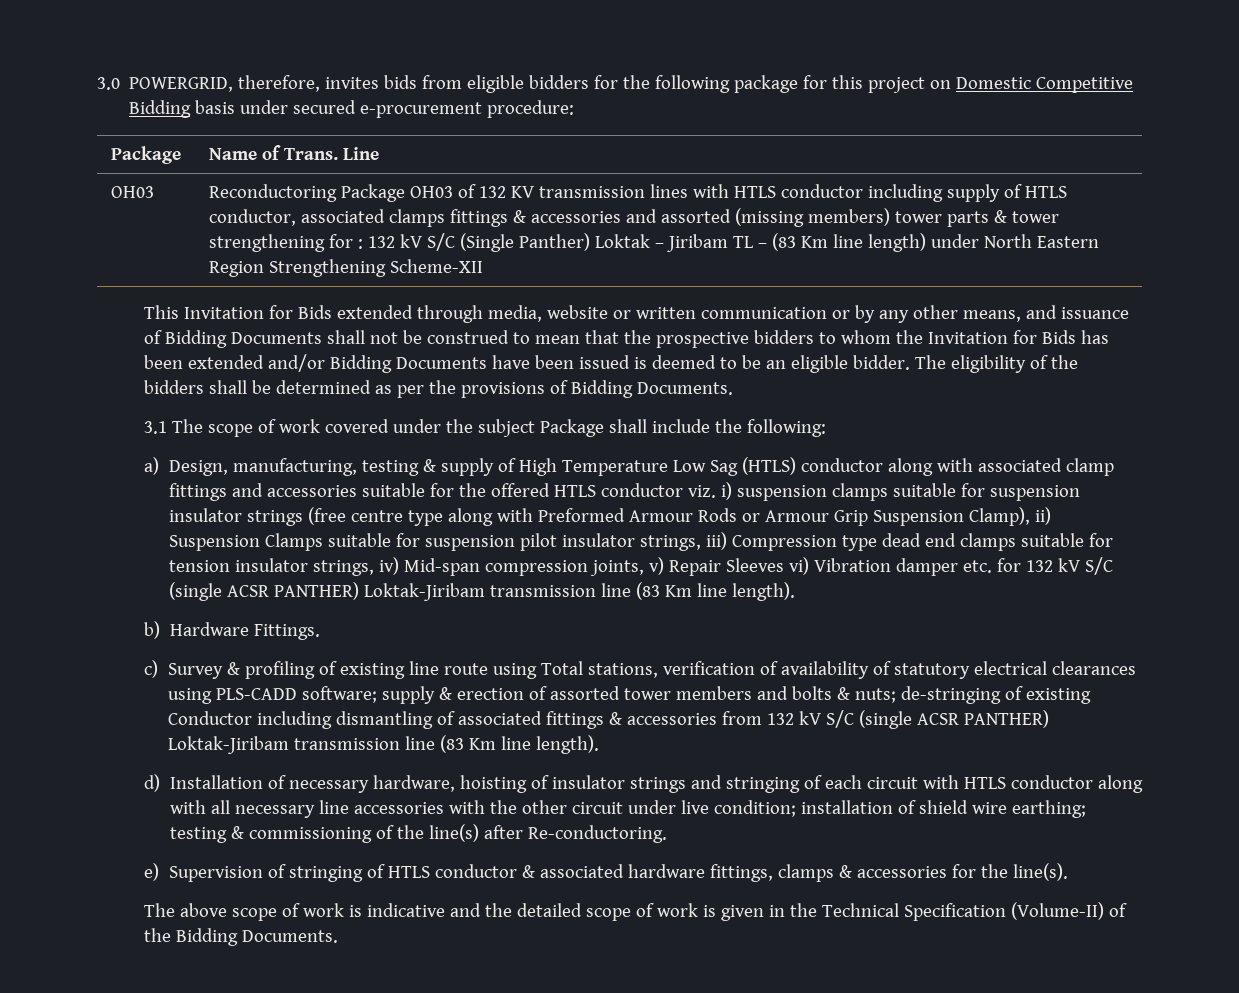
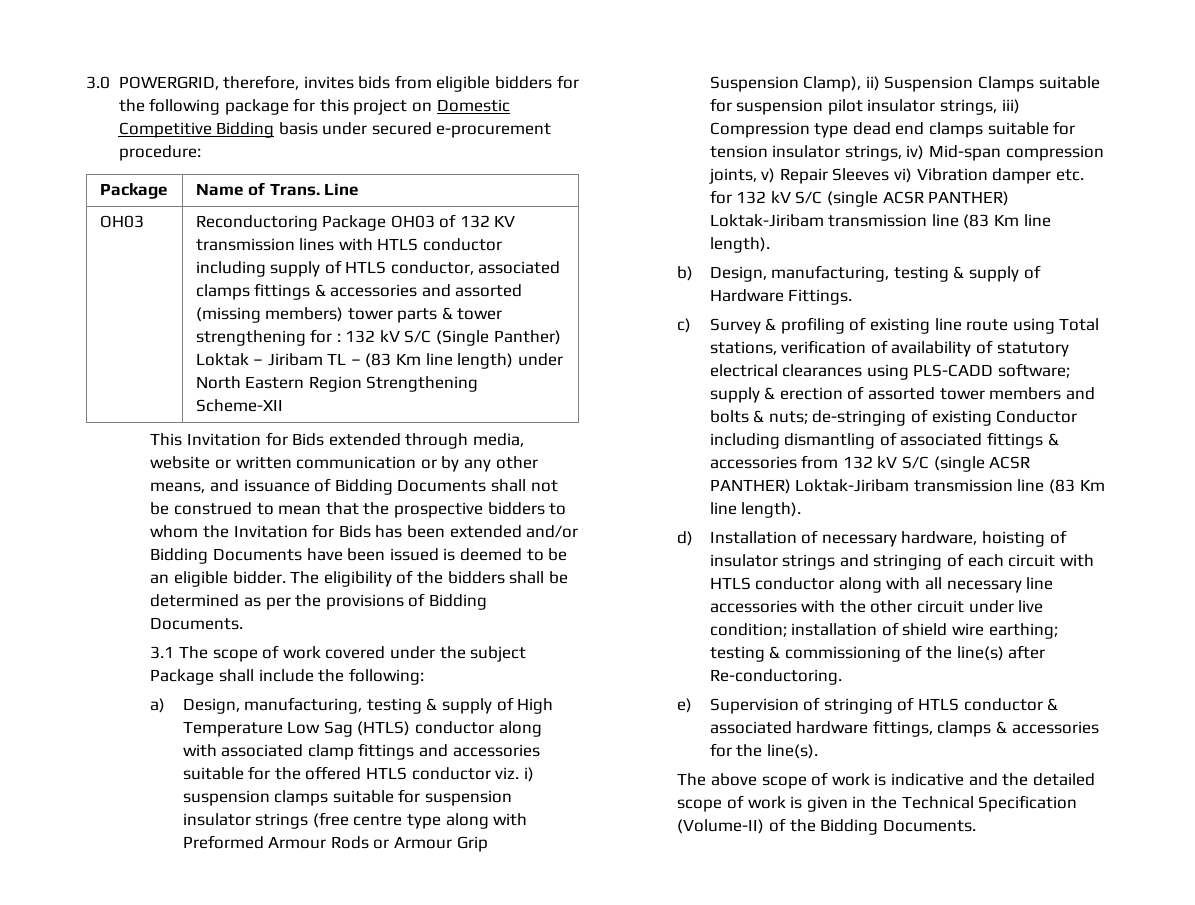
(161, 630) none -> [709,265,1041,282] Design, manufacturing, testing & supply of

